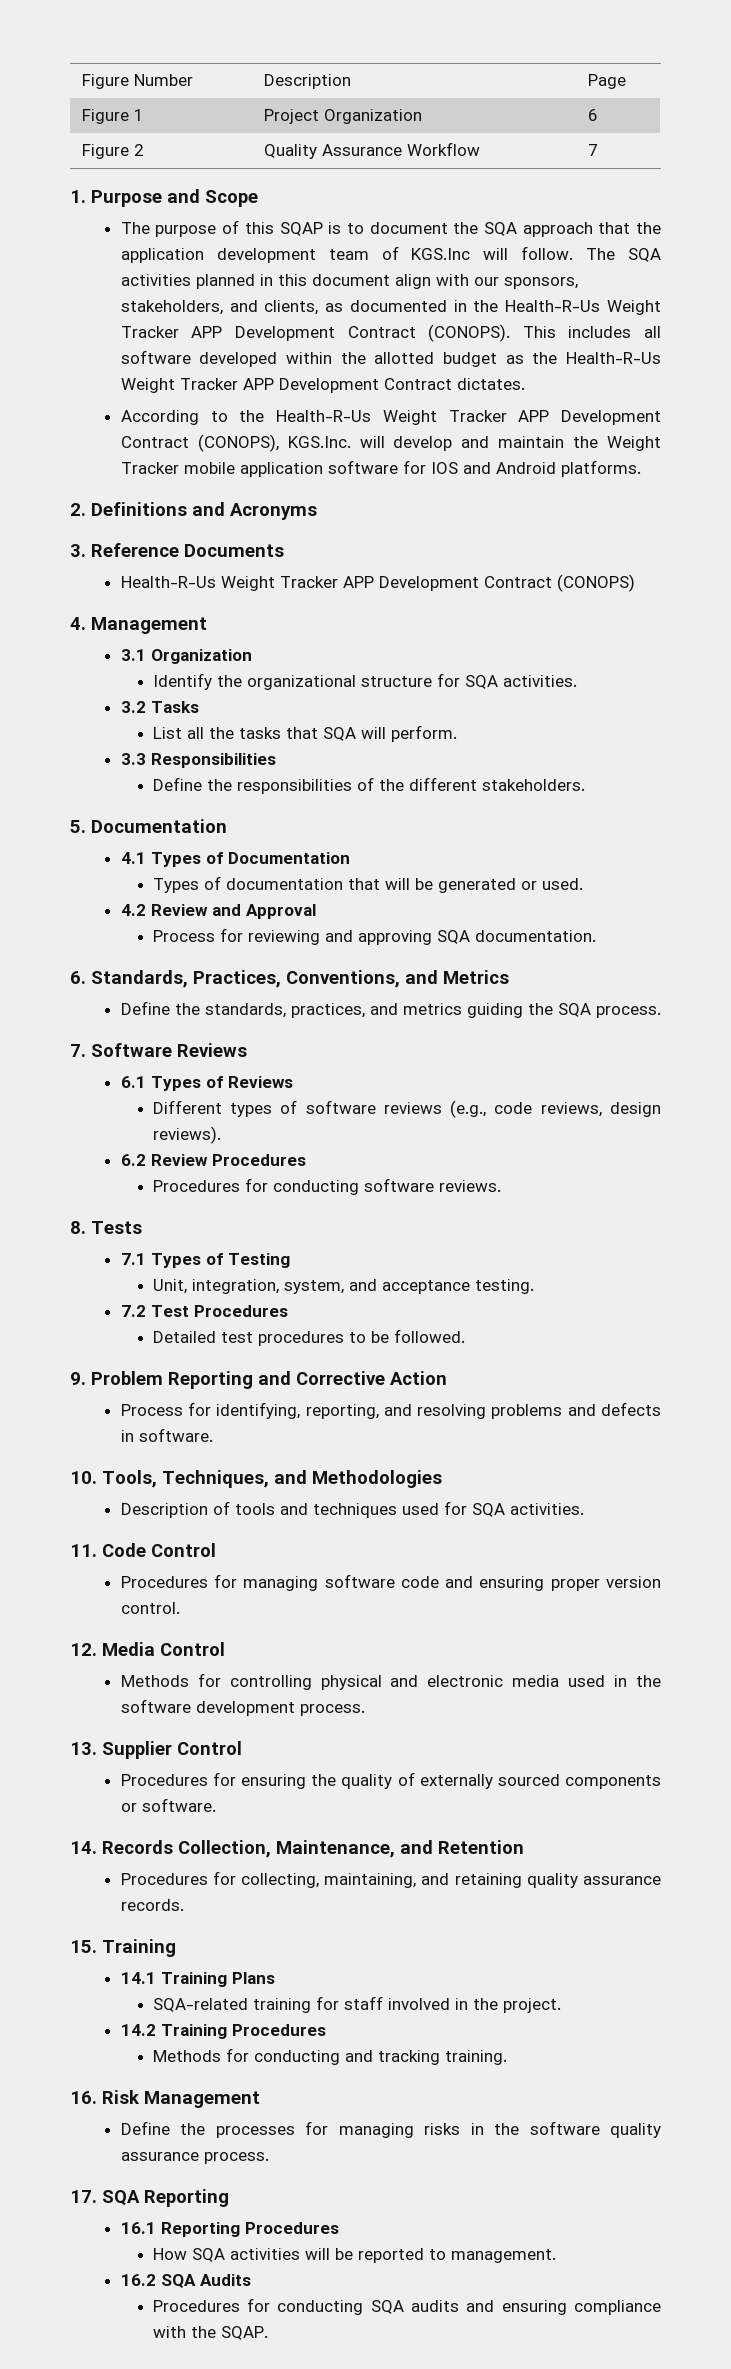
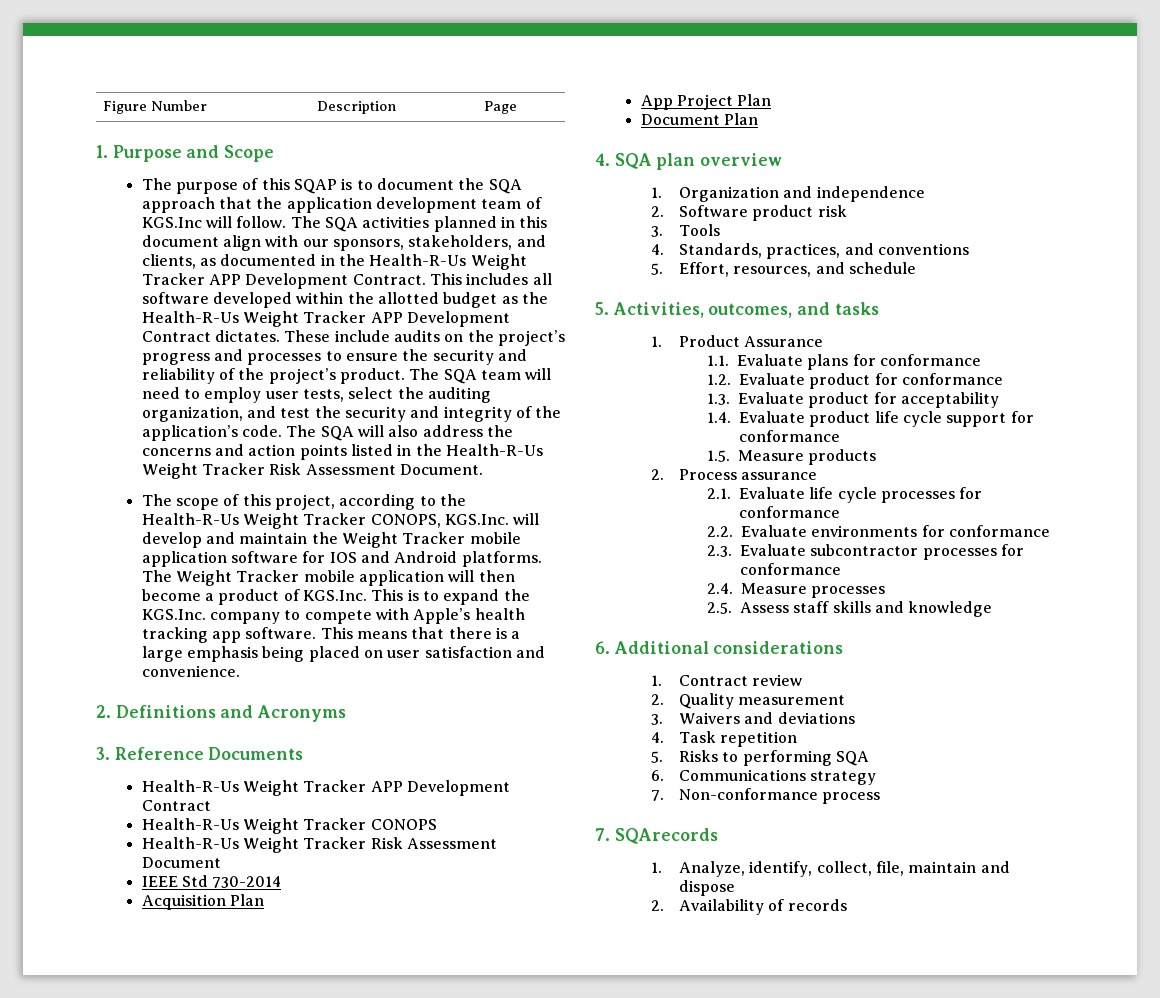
[81,109,144,124] [263,109,422,124] [587,109,598,121] [81,144,144,159] [263,142,480,159] [587,144,598,156] // Figure 1 | Project Organization | 6 // Figure 2 | Quality Assurance Workflow | 7 -> (518, 107) none
[347,324,511,342] Contract (CONOPS). -> [352,274,426,285] Contract.
[120,410,199,425] // According -> [284,330,565,346] [141,349,527,365] [141,368,552,384] [141,387,491,403] [141,406,562,422] [141,425,513,441] [141,444,543,460] [141,463,483,479] [141,494,416,510] These include audits on the project’s progress and processes to ensure the security and reliability of the project’s product. The SQA team will need to employ user tests, select the auditing organization, and test the security and integrity of the application’s code. The SQA will also address the concerns and action points listed in the Health-R-Us Weight Tracker Risk Assessment Document. // The scope of this project, according
[518,410,662,425] [120,434,279,452] APP Development Contract (CONOPS), -> [370,514,441,528] CONOPS,
(641, 468) none -> [141,570,515,586] [141,589,530,605] [141,608,525,624] [141,627,521,643] [141,646,545,662] [141,665,240,677] The Weight Tracker mobile application will then become a product of KGS.Inc. This is to expand the KGS.Inc. company to compete with Apple’s health tracking app software. This means that there is a large emphasis being placed on user satisfaction and convenience.
[556,574,635,592] [70,617,207,634] [120,649,252,664] [152,673,577,690] [120,701,199,713] [152,725,457,742] [120,753,276,768] [152,777,585,794] [70,819,227,833] [120,852,350,867] [152,876,583,893] [120,904,316,919] [152,928,596,945] [70,970,509,988] [120,1001,661,1018] [70,1043,247,1057] [120,1076,293,1091] [152,1100,661,1118] [152,1126,221,1144] [120,1154,306,1166] [152,1178,501,1195] [70,1221,142,1234] [120,1253,290,1268] [152,1279,534,1294] [120,1305,288,1317] [152,1329,465,1346] [70,1371,447,1389] [120,1402,661,1419] [120,1428,213,1442] [70,1470,442,1488] [120,1501,584,1518] [70,1543,216,1557] [120,1574,661,1591] [120,1602,180,1614] [70,1642,225,1656] [120,1673,661,1690] [120,1699,365,1716] [70,1741,242,1759] [120,1772,661,1789] [120,1798,216,1812] [70,1840,524,1858] [120,1871,661,1888] [120,1899,184,1911] [70,1939,176,1957] [120,1972,275,1987] [152,1996,561,2013] [120,2024,326,2039] [152,2048,507,2065] [70,2090,260,2108] [120,2121,662,2138] [120,2152,269,2164] [70,2189,229,2207] [120,2222,339,2237] [152,2248,556,2263] [120,2274,251,2288] [152,2298,661,2315] [152,2326,268,2340] (CONOPS) // 4. Management // 3.1 Organization // Identify the organizational structure for SQA activities. // 3.2 Tasks // List all the tasks that SQA will perform. // 3.3 Responsibilities // Define the responsibilities of the different stakeholders. // 5. Documentation // 4.1 Types of Documentation // Types of documentation that will be generated or used. // 4.2 Review and Approval // Process for reviewing and approving SQA documentation. // 6. Standards, Practices, Conventions, and Metrics // Define the standards, practices, and metrics guiding the SQA process. // 7. Software Reviews // 6.1 Types of Reviews // Different types of software reviews (e.g., code reviews, design reviews). // 6.2 Review Procedures // Procedures for conducting software reviews. // 8. Tests // 7.1 Types of Testing // Unit, integration, system, and acceptance testing. // 7.2 Test Procedures // Detailed test procedures to be followed. // 9. Problem Reporting and Corrective Action // Process for identifying, reporting, and resolving problems and defects in software. // 10. Tools, Techniques, and Methodologies // Description of tools and techniques used for SQA activities. // 11. Code Control // Procedures for managing software code and ensuring proper version control. // 12. Media Control // Methods for controlling physical and electronic media used in the software development process. // 13. Supplier Control // Procedures for ensuring the quality of externally sourced components or software. // 14. Records Collection, Maintenance, and Retention // Procedures for collecting, maintaining, and retaining quality assurance records. // 15. Training // 14.1 Training Plans // SQA-related training for staff involved in the project. // 14.2 Training Procedures // Methods for conducting and tracking training. // 16. Risk Management // Define the processes for managing risks in the software quality assurance process. // 17. SQA Reporting // 16.1 Reporting Procedures // How SQA activities will be reported to management. // 16.2 SQA Audits // Procedures for conducting SQA audits and ensuring compliance with the SQAP. -> [141,818,437,834] [141,837,497,853] [141,857,221,868] [141,875,282,888] [141,894,264,910] [640,94,772,110] [640,113,758,125] [595,153,783,170] [651,186,925,202] [651,205,847,221] [651,224,721,237] [651,243,970,259] [651,262,917,277] [595,302,879,318] [651,335,824,347] [707,354,982,370] [707,373,1004,389] [707,392,1000,408] [707,411,1034,427] [739,430,841,442] [707,449,877,465] [651,469,818,480] [707,487,983,503] [739,506,841,518] [707,525,1051,537] [707,544,1025,560] [740,563,842,575] [707,583,886,598] [707,601,993,617] [595,641,844,654] [651,674,803,686] [651,693,846,709] [651,712,855,725] [651,731,798,747] [651,750,870,766] [651,769,877,785] [651,788,881,804] [595,828,718,844] [651,861,1010,877] [679,880,736,896] [651,899,847,915] // Health-R-Us Weight Tracker CONOPS // Health-R-Us Weight Tracker Risk Assessment Document // IEEE Std 730-2014 // Acquisition Plan // App Project Plan // Document Plan // 4. SQA plan overview // 1. Organization and independence // 2. Software product risk // 3. Tools // 4. Standards, practices, and conventions // 5. Effort, resources, and schedule // 5. Activities, outcomes, and tasks // 1. Product Assurance // 1.1. Evaluate plans for conformance // 1.2. Evaluate product for conformance // 1.3. Evaluate product for acceptability // 1.4. Evaluate product life cycle support for conformance // 1.5. Measure products // 2. Process assurance // 2.1. Evaluate life cycle processes for conformance // 2.2. Evaluate environments for conformance // 2.3. Evaluate subcontractor processes for conformance // 2.4. Measure processes // 2.5. Assess staff skills and knowledge // 6. Additional considerations // 1. Contract review // 2. Quality measurement // 3. Waivers and deviations // 4. Task repetition // 5. Risks to performing SQA // 6. Communications strategy // 7. Non-conformance process // 7. SQArecords // 1. Analyze, identify, collect, file, maintain and dispose // 2. Availability of records

